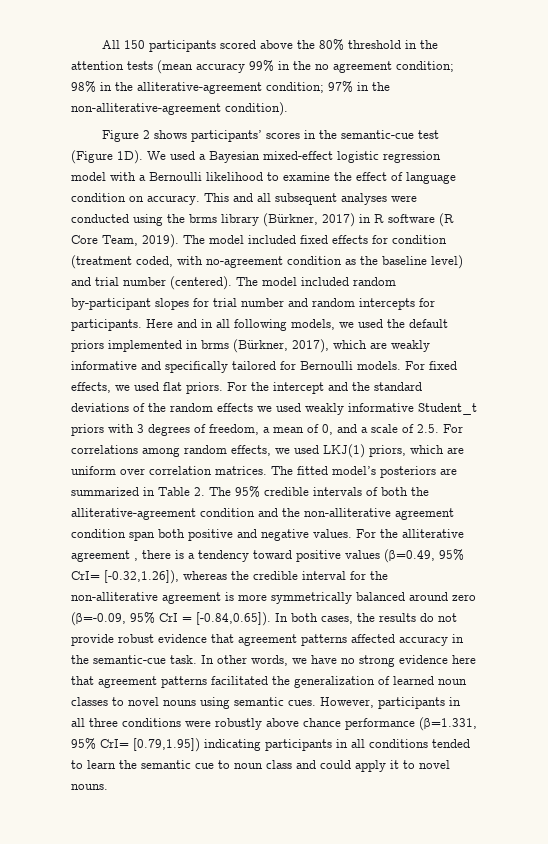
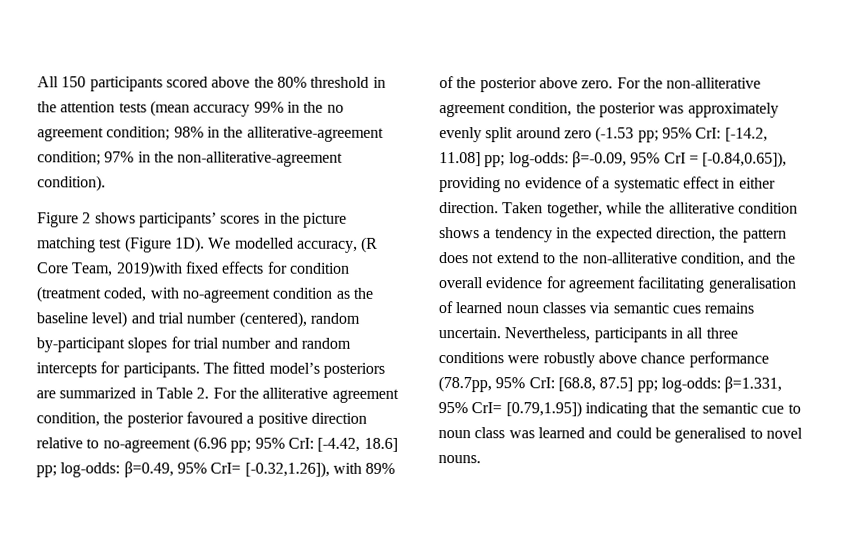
[341,130,415,139] semantic-cue -> [303,212,348,228] [37,237,96,253] picture matching
[170,151,441,163] [71,172,456,184] [71,193,417,205] [71,213,454,227] [71,234,296,248] used a Bayesian mixed-effect logistic regression model with a Bernoulli likelihood to examine the effect of language condition on accuracy. This and all subsequent analyses were conducted using the brms library (Bürkner, 2017) in R software (R Core Team, 2019). The model included -> [234,236,379,253] [37,261,183,278] modelled accuracy, (R Core Team, 2019)with
[170,276,349,290] (centered). The model included -> [238,311,307,328] (centered),
[146,319,448,331] [71,339,430,353] [71,361,457,373] [71,382,422,394] [71,403,477,415] [71,424,463,436] [71,444,464,458] [71,466,267,475] Here and in all following models, we used the default priors implemented in brms (Bürkner, 2017), which are weakly informative and specifically tailored for Bernoulli models. For fixed effects, we used flat priors. For the intercept and the standard deviations of the random effects we used weakly informative Student_t priors with 3 degrees of freedom, a mean of 0, and a scale of 2.5. For correlations among random effects, we used LKJ(1) priors, which are uniform over correlation matrices. -> (200, 370) none
[209,486,429,498] [71,508,454,520] [71,529,464,541] [71,549,464,563] [71,570,388,584] [71,592,476,604] [71,612,457,626] [71,634,464,646] [71,655,476,667] [71,676,467,688] [71,697,374,709] The 95% credible intervals of both the alliterative-agreement condition and the non-alliterative agreement condition span both positive and negative values. For the alliterative agreement , there is a tendency toward positive values (β=0.49, 95% CrI= [-0.32,1.26]), whereas the credible interval for the non-alliterative agreement is more symmetrically balanced around zero (β=-0.09, 95% CrI = [-0.84,0.65]). In both cases, the results do not provide robust evidence that agreement patterns affected accuracy in the semantic-cue task. In other words, we have no strong evidence here that agreement patterns facilitated the generalization of learned noun classes to novel nouns using semantic cues. However, -> [212,387,399,403] [36,411,367,428] [36,436,398,453] [36,461,396,478] [439,76,762,93] [439,102,779,118] [439,126,768,143] [439,151,788,168] [439,176,776,193] [439,202,798,218] [439,227,787,243] [439,252,796,267] [438,276,797,293] [438,301,755,314] [438,327,591,342] For the alliterative agreement condition, the posterior favoured a positive direction relative to no-agreement (6.96 pp; 95% CrI: [-4.42, 18.6] pp; log-odds: β=0.49, 95% CrI= [-0.32,1.26]), with 89% of the posterior above zero. For the non-alliterative agreement condition, the posterior was approximately evenly split around zero (-1.53 pp; 95% CrI: [-14.2, 11.08] pp; log-odds: β=-0.09, 95% CrI = [-0.84,0.65]), providing no evidence of a systematic effect in either direction. Taken together, while the alliterative condition shows a tendency in the expected direction, the pattern does not extend to the non-alliterative condition, and the overall evidence for agreement facilitating generalisation of learned noun classes via semantic cues remains uncertain. Nevertheless,
[419,717,477,731] [71,738,470,752] [71,760,116,769] (β=1.331, 95% CrI= [0.79,1.95]) indicating participants in all conditions tended to learn -> [438,376,783,393] [438,401,677,418] (78.7pp, 95% CrI: [68.8, 87.5] pp; log-odds: β=1.331, 95% CrI= [0.79,1.95]) indicating that
[296,760,399,772] and could apply it -> [508,427,747,443] was learned and could be generalised

